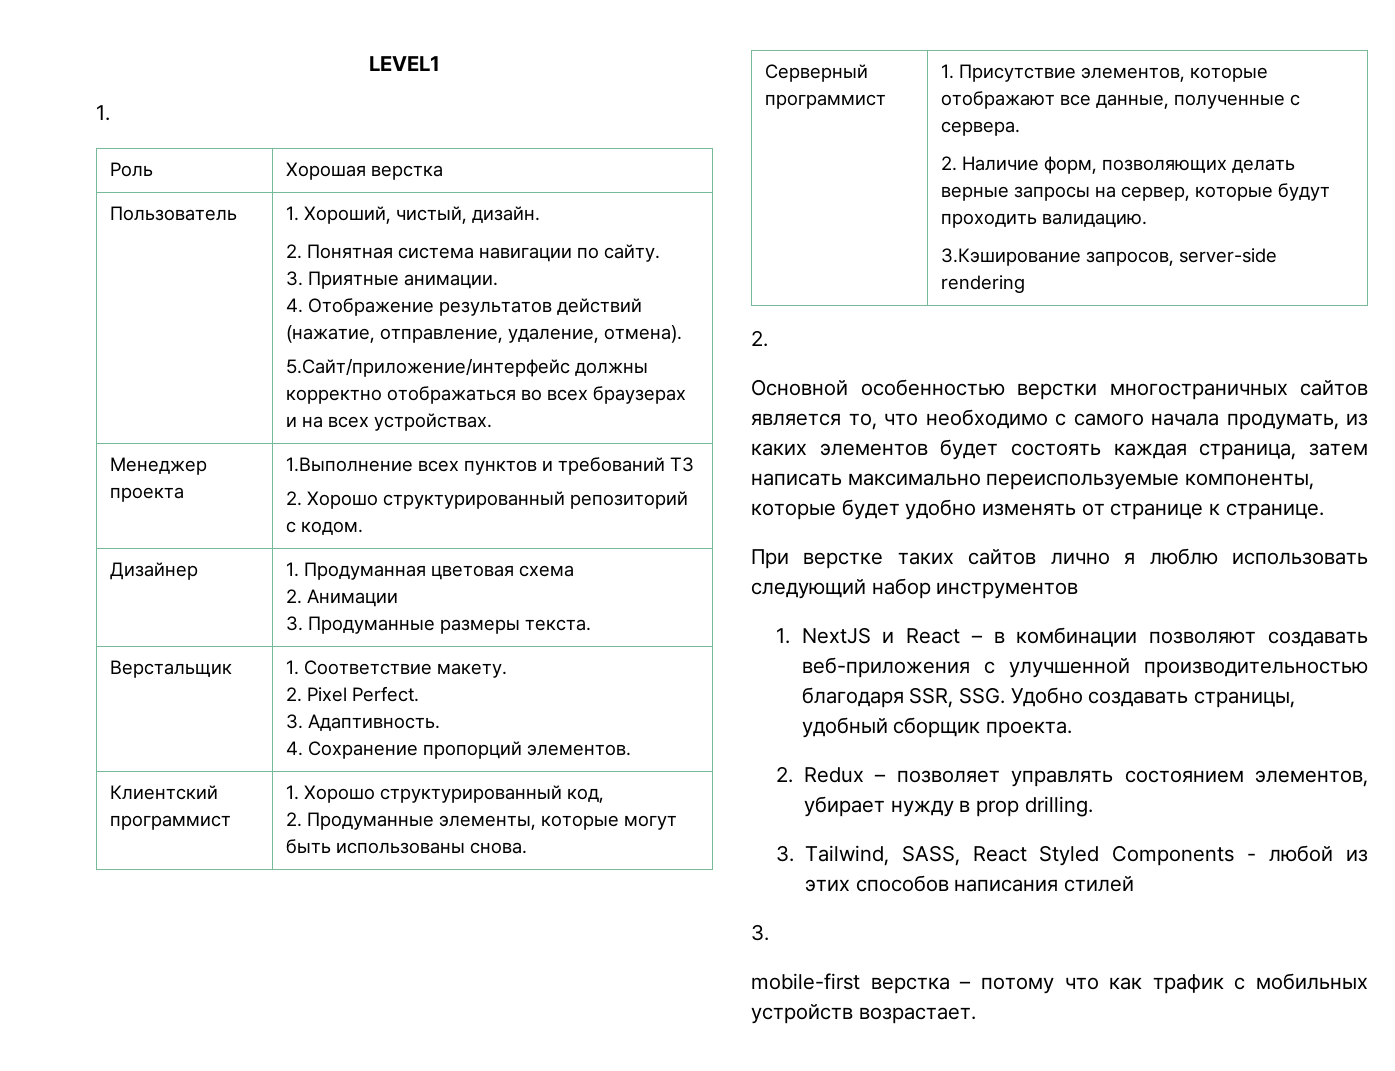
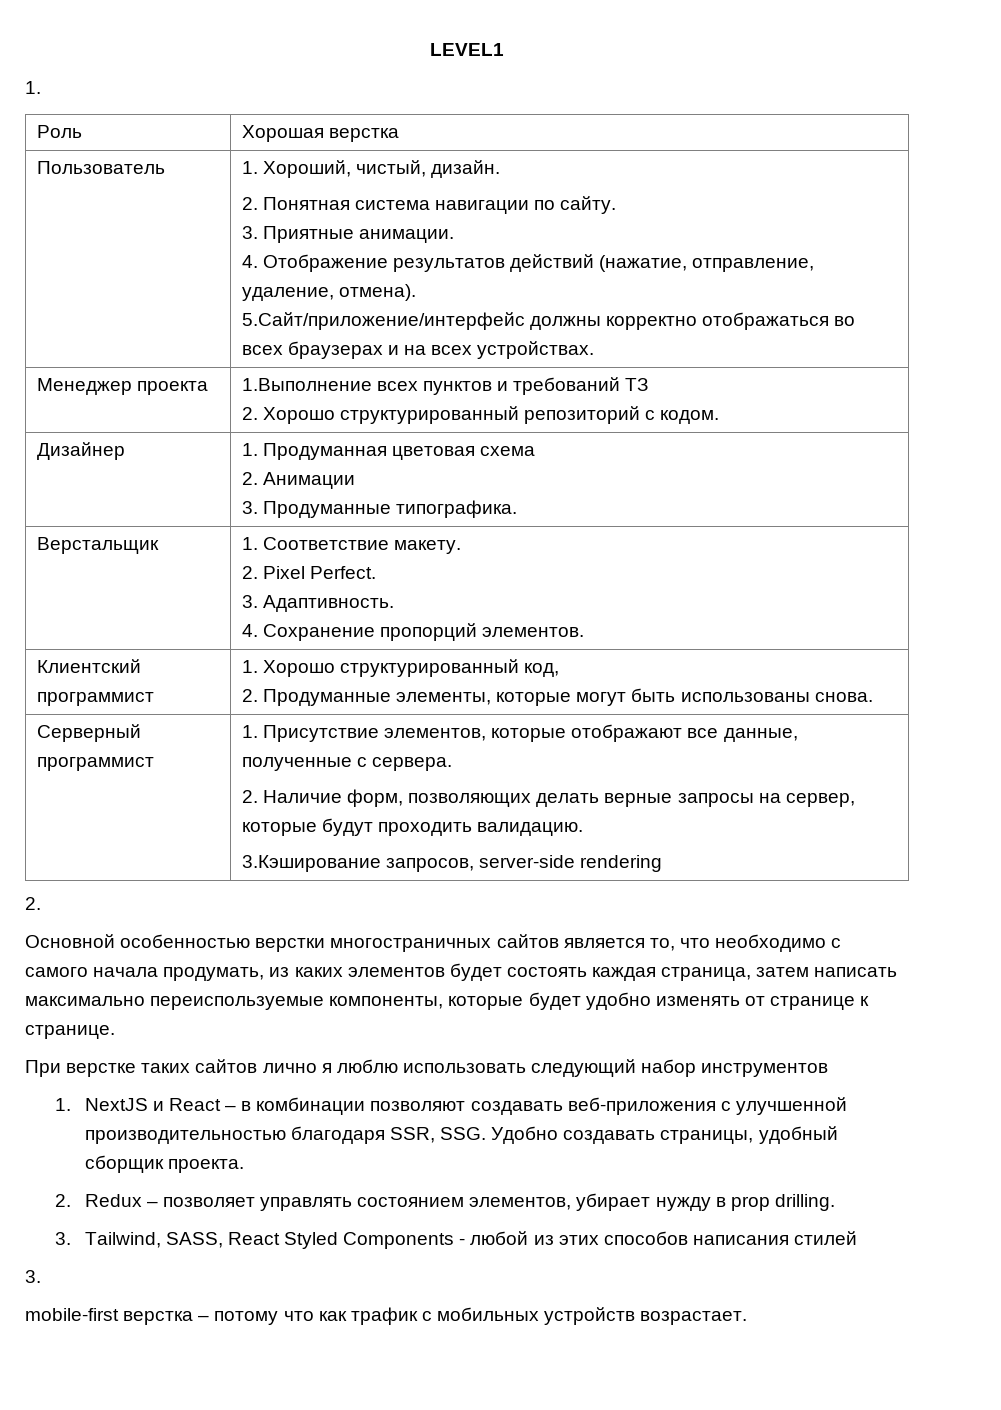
[439,619,591,634] размеры текста. -> [396,500,518,518] типографика.

